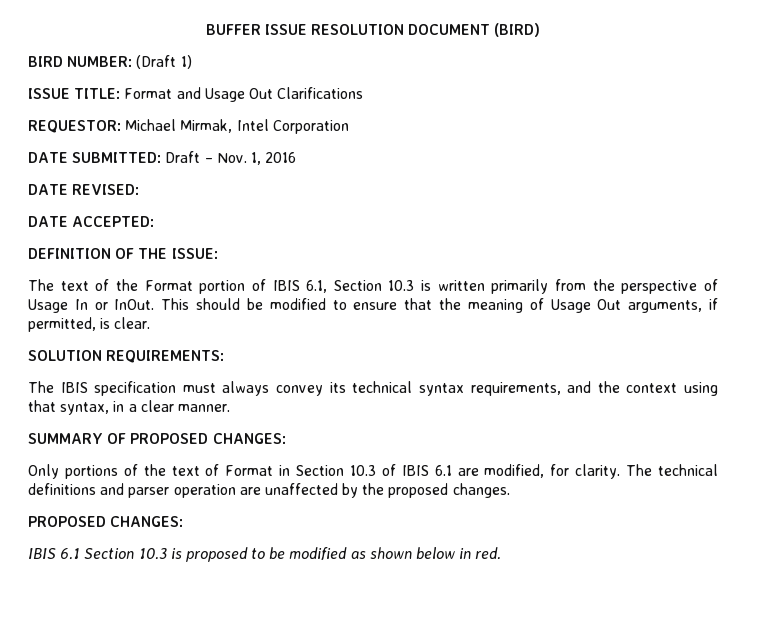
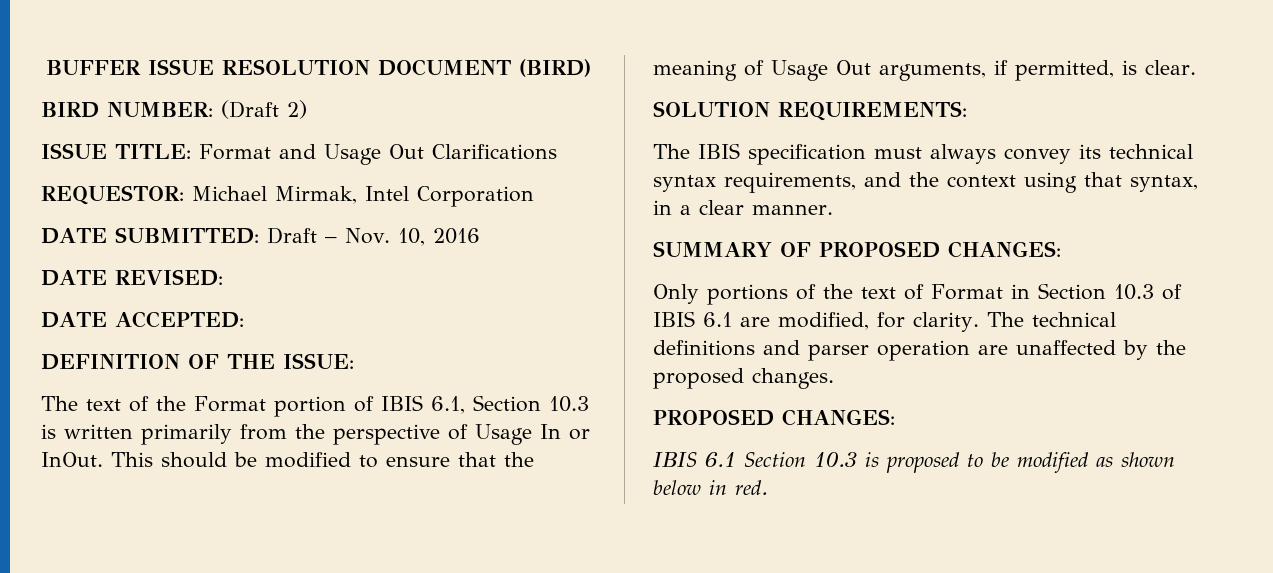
[180,55,192,69] 1) -> [287,100,307,119] 2)
[250,152,261,165] 1, -> [397,228,425,246] 10,

